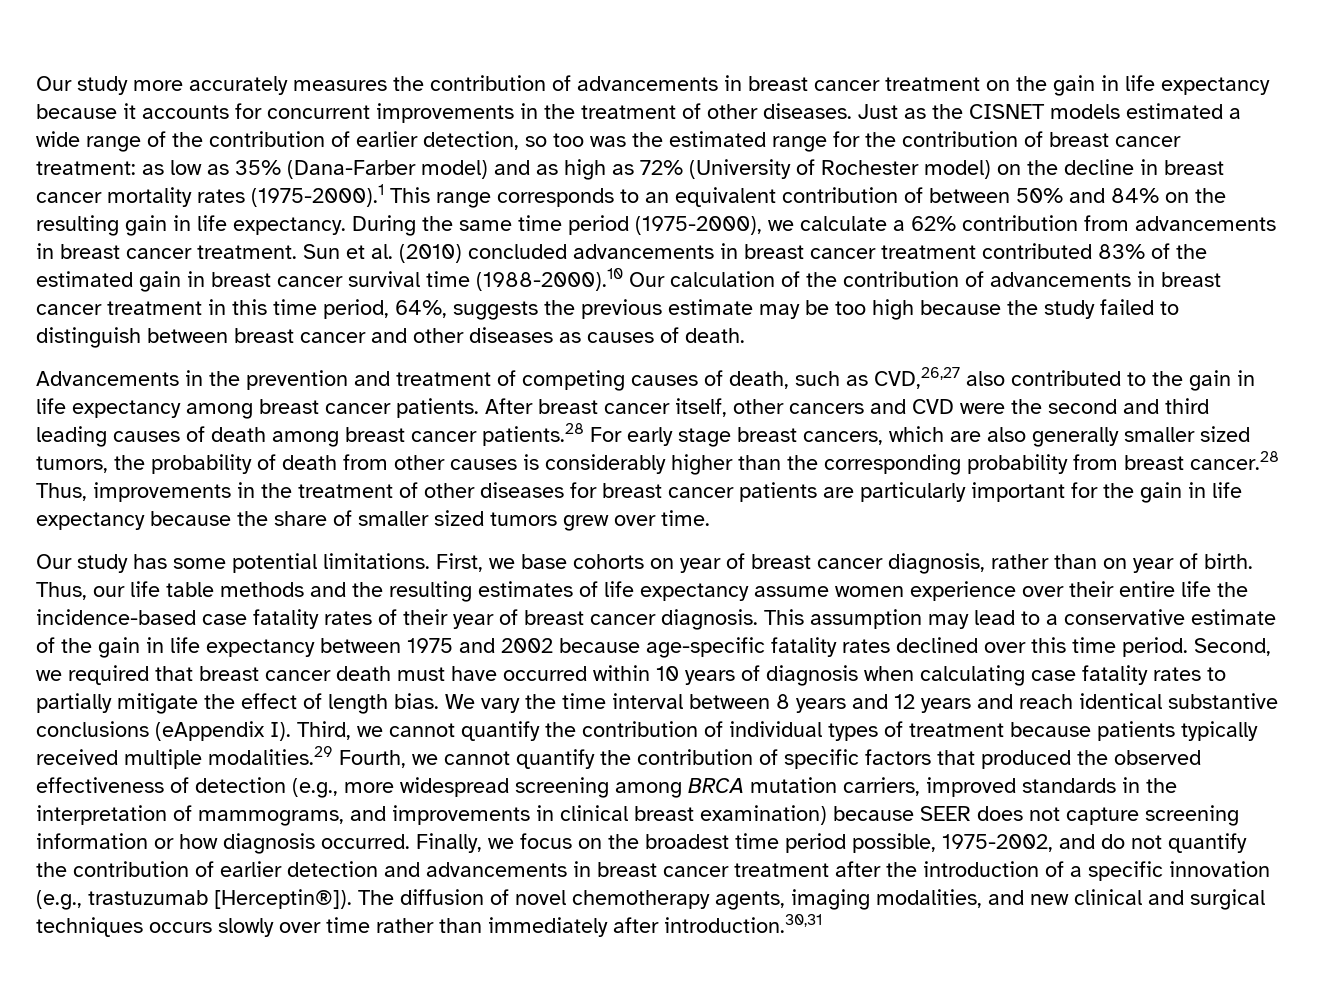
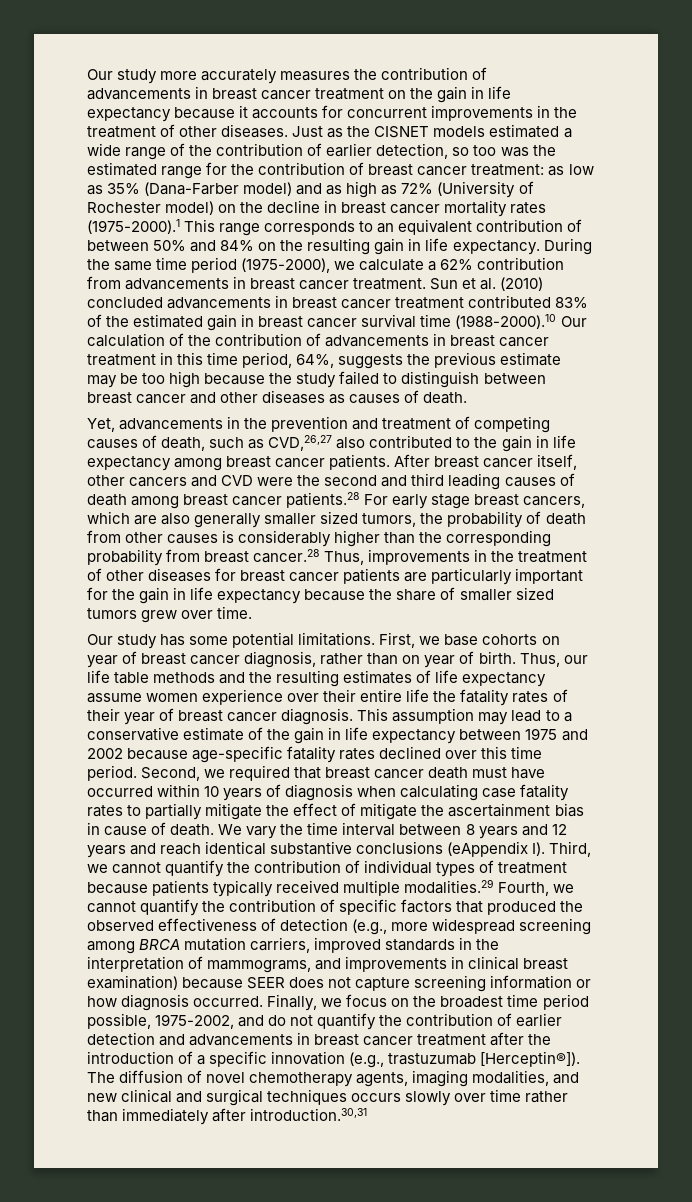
[36,371,179,386] Advancements -> [87,418,224,432] Yet, advancements
[36,609,247,625] incidence-based case -> (457, 696) none
[328,693,439,714] length bias. -> [360,803,584,820] [87,822,215,836] mitigate the ascertainment bias in cause of death.

